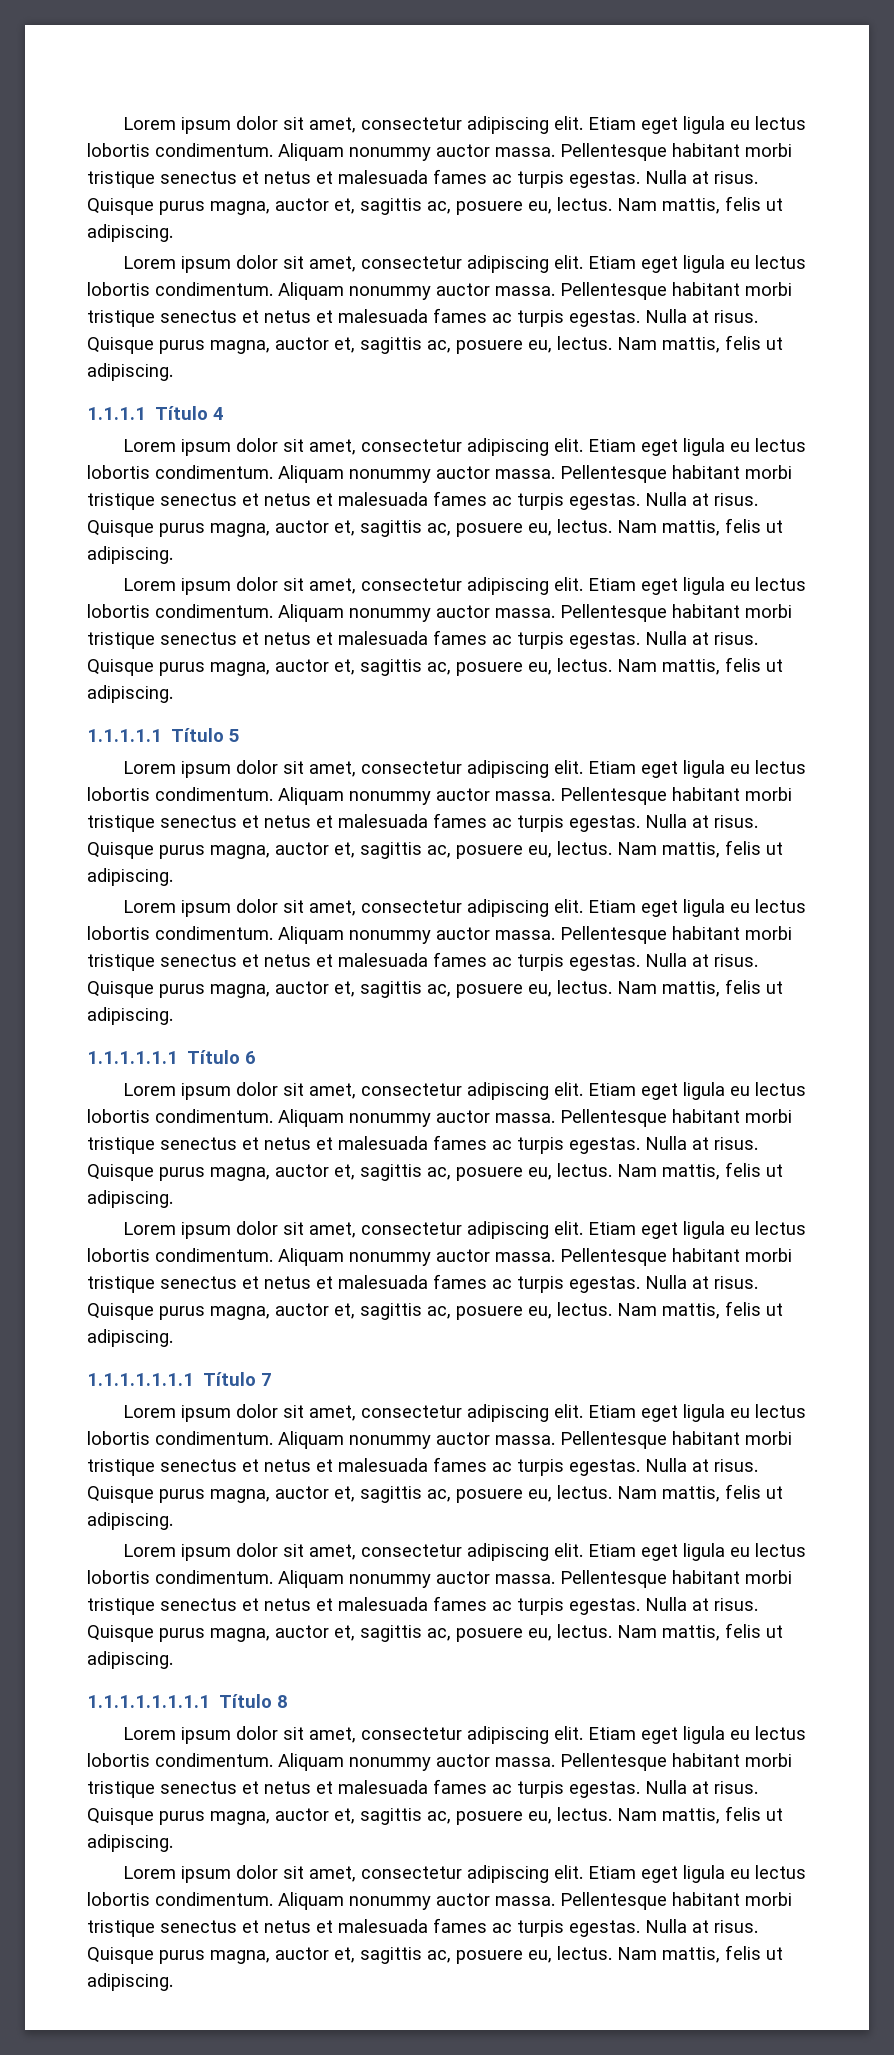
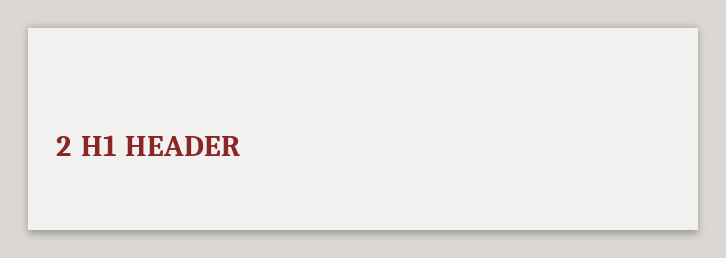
[122,116,806,134] [87,143,792,161] [87,169,758,188] [87,196,783,215] [87,224,173,242] [122,255,806,273] [87,282,792,300] [87,308,758,327] [87,335,783,354] [87,363,173,381] [87,406,225,420] [122,438,806,456] [87,465,792,483] [87,491,758,510] [87,518,783,537] [87,546,173,564] [122,577,806,595] [87,604,792,622] [87,630,758,649] [87,657,783,676] [87,685,173,703] [87,728,241,742] [122,760,806,778] [87,787,792,805] [87,813,758,832] [87,840,783,859] [87,868,173,886] [122,899,806,917] [87,926,792,944] [87,952,758,971] [87,979,783,998] [87,1007,173,1025] [87,1050,257,1064] [122,1082,806,1100] [87,1109,792,1127] [87,1135,758,1154] [87,1162,783,1181] [87,1190,173,1208] [122,1221,806,1239] [87,1248,792,1266] [87,1274,758,1293] [87,1301,783,1320] [87,1329,173,1347] [87,1372,273,1386] [122,1404,806,1422] [87,1431,792,1449] [87,1457,758,1476] [87,1484,783,1503] [87,1512,173,1530] [122,1543,806,1561] [87,1570,792,1588] [87,1596,758,1615] [87,1623,783,1642] [87,1651,173,1669] [87,1694,289,1708] [122,1726,806,1744] [87,1753,792,1771] [87,1779,758,1798] [87,1806,783,1825] [87,1834,173,1852] [122,1865,806,1883] [87,1892,792,1910] [87,1918,758,1937] [87,1945,783,1964] [87,1973,173,1991] Lorem ipsum dolor sit amet, consectetur adipiscing elit. Etiam eget ligula eu lectus lobortis condimentum. Aliquam nonummy auctor massa. Pellentesque habitant morbi tristique senectus et netus et malesuada fames ac turpis egestas. Nulla at risus. Quisque purus magna, auctor et, sagittis ac, posuere eu, lectus. Nam mattis, felis ut adipiscing. // Lorem ipsum dolor sit amet, consectetur adipiscing elit. Etiam eget ligula eu lectus lobortis condimentum. Aliquam nonummy auctor massa. Pellentesque habitant morbi tristique senectus et netus et malesuada fames ac turpis egestas. Nulla at risus. Quisque purus magna, auctor et, sagittis ac, posuere eu, lectus. Nam mattis, felis ut adipiscing. // 1.1.1.1 Título 4 // Lorem ipsum dolor sit amet, consectetur adipiscing elit. Etiam eget ligula eu lectus lobortis condimentum. Aliquam nonummy auctor massa. Pellentesque habitant morbi tristique senectus et netus et malesuada fames ac turpis egestas. Nulla at risus. Quisque purus magna, auctor et, sagittis ac, posuere eu, lectus. Nam mattis, felis ut adipiscing. // Lorem ipsum dolor sit amet, consectetur adipiscing elit. Etiam eget ligula eu lectus lobortis condimentum. Aliquam nonummy auctor massa. Pellentesque habitant morbi tristique senectus et netus et malesuada fames ac turpis egestas. Nulla at risus. Quisque purus magna, auctor et, sagittis ac, posuere eu, lectus. Nam mattis, felis ut adipiscing. // 1.1.1.1.1 Título 5 // Lorem ipsum dolor sit amet, consectetur adipiscing elit. Etiam eget ligula eu lectus lobortis condimentum. Aliquam nonummy auctor massa. Pellentesque habitant morbi tristique senectus et netus et malesuada fames ac turpis egestas. Nulla at risus. Quisque purus magna, auctor et, sagittis ac, posuere eu, lectus. Nam mattis, felis ut adipiscing. // Lorem ipsum dolor sit amet, consectetur adipiscing elit. Etiam eget ligula eu lectus lobortis condimentum. Aliquam nonummy auctor massa. Pellentesque habitant morbi tristique senectus et netus et malesuada fames ac turpis egestas. Nulla at risus. Quisque purus magna, auctor et, sagittis ac, posuere eu, lectus. Nam mattis, felis ut adipiscing. // 1.1.1.1.1.1 Título 6 // Lorem ipsum dolor sit amet, consectetur adipiscing elit. Etiam eget ligula eu lectus lobortis condimentum. Aliquam nonummy auctor massa. Pellentesque habitant morbi tristique senectus et netus et malesuada fames ac turpis egestas. Nulla at risus. Quisque purus magna, auctor et, sagittis ac, posuere eu, lectus. Nam mattis, felis ut adipiscing. // Lorem ipsum dolor sit amet, consectetur adipiscing elit. Etiam eget ligula eu lectus lobortis condimentum. Aliquam nonummy auctor massa. Pellentesque habitant morbi tristique senectus et netus et malesuada fames ac turpis egestas. Nulla at risus. Quisque purus magna, auctor et, sagittis ac, posuere eu, lectus. Nam mattis, felis ut adipiscing. // 1.1.1.1.1.1.1 Título 7 // Lorem ipsum dolor sit amet, consectetur adipiscing elit. Etiam eget ligula eu lectus lobortis condimentum. Aliquam nonummy auctor massa. Pellentesque habitant morbi tristique senectus et netus et malesuada fames ac turpis egestas. Nulla at risus. Quisque purus magna, auctor et, sagittis ac, posuere eu, lectus. Nam mattis, felis ut adipiscing. // Lorem ipsum dolor sit amet, consectetur adipiscing elit. Etiam eget ligula eu lectus lobortis condimentum. Aliquam nonummy auctor massa. Pellentesque habitant morbi tristique senectus et netus et malesuada fames ac turpis egestas. Nulla at risus. Quisque purus magna, auctor et, sagittis ac, posuere eu, lectus. Nam mattis, felis ut adipiscing. // 1.1.1.1.1.1.1.1 Título 8 // Lorem ipsum dolor sit amet, consectetur adipiscing elit. Etiam eget ligula eu lectus lobortis condimentum. Aliquam nonummy auctor massa. Pellentesque habitant morbi tristique senectus et netus et malesuada fames ac turpis egestas. Nulla at risus. Quisque purus magna, auctor et, sagittis ac, posuere eu, lectus. Nam mattis, felis ut adipiscing. // Lorem ipsum dolor sit amet, consectetur adipiscing elit. Etiam eget ligula eu lectus lobortis condimentum. Aliquam nonummy auctor massa. Pellentesque habitant morbi tristique senectus et netus et malesuada fames ac turpis egestas. Nulla at risus. Quisque purus magna, auctor et, sagittis ac, posuere eu, lectus. Nam mattis, felis ut adipiscing. -> [56,135,241,156] 2 H1 HEADER

